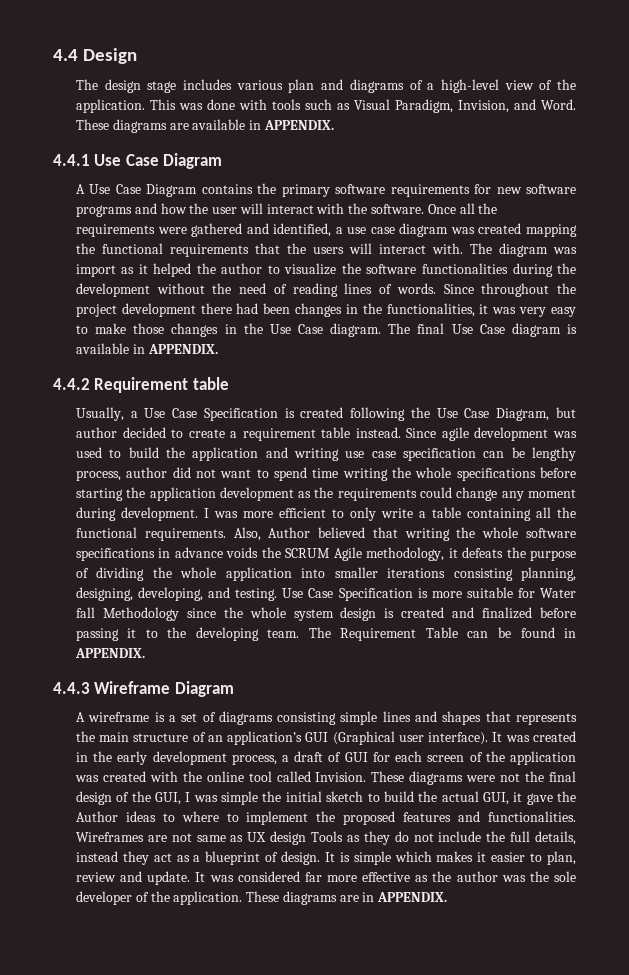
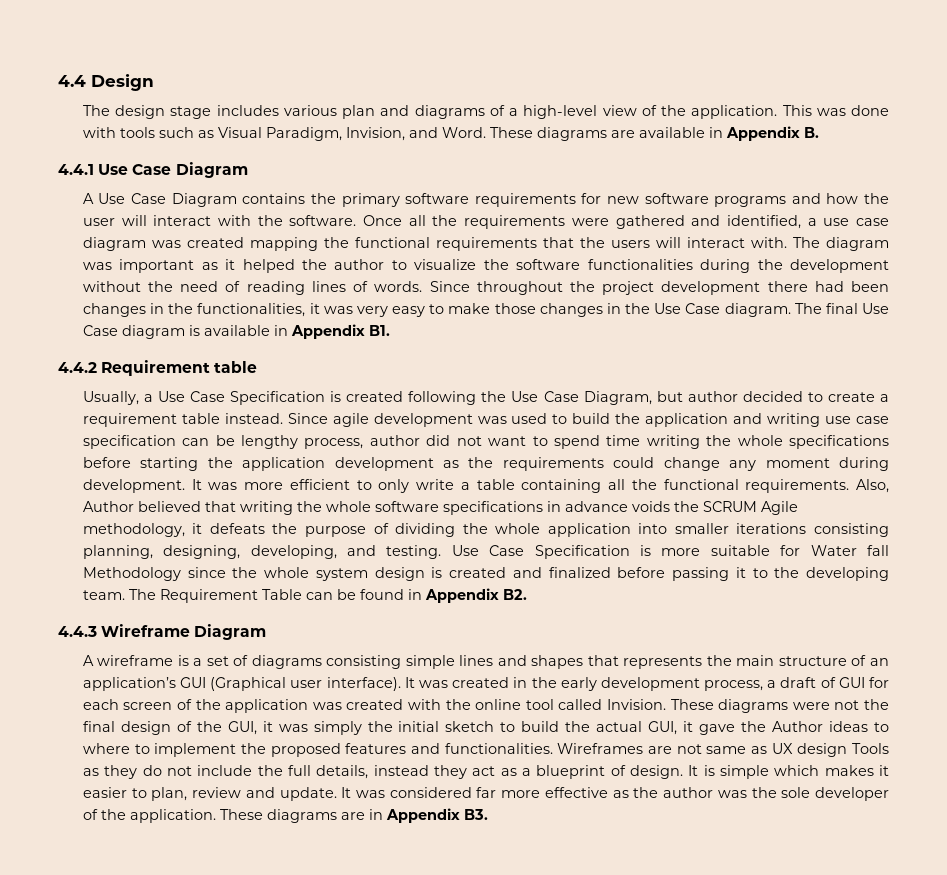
[263,120,334,130] APPENDIX. -> [725,126,819,141] Appendix B.
[75,264,116,277] import -> [119,259,195,273] important
[147,344,218,354] APPENDIX. -> [290,324,390,339] Appendix B1.
[203,508,209,518] I -> [191,479,202,490] It
[74,648,145,658] APPENDIX. -> [424,588,527,603] Appendix B2.
[185,791,259,805] I was simple -> [262,721,362,735] it was simply
[377,892,448,902] APPENDIX. -> [385,808,488,823] Appendix B3.

